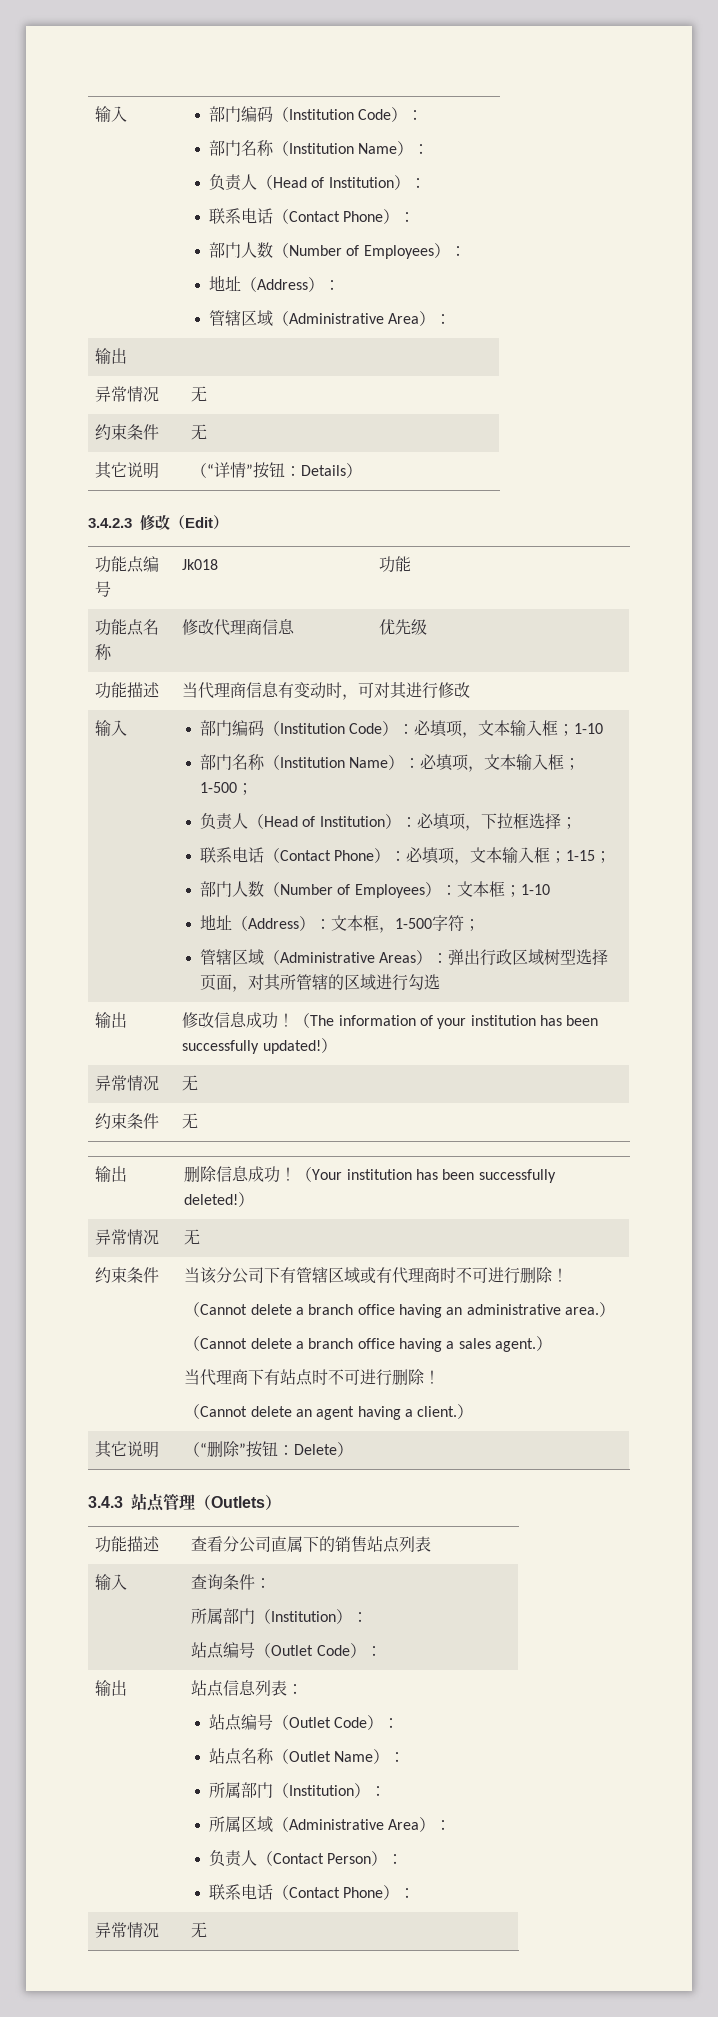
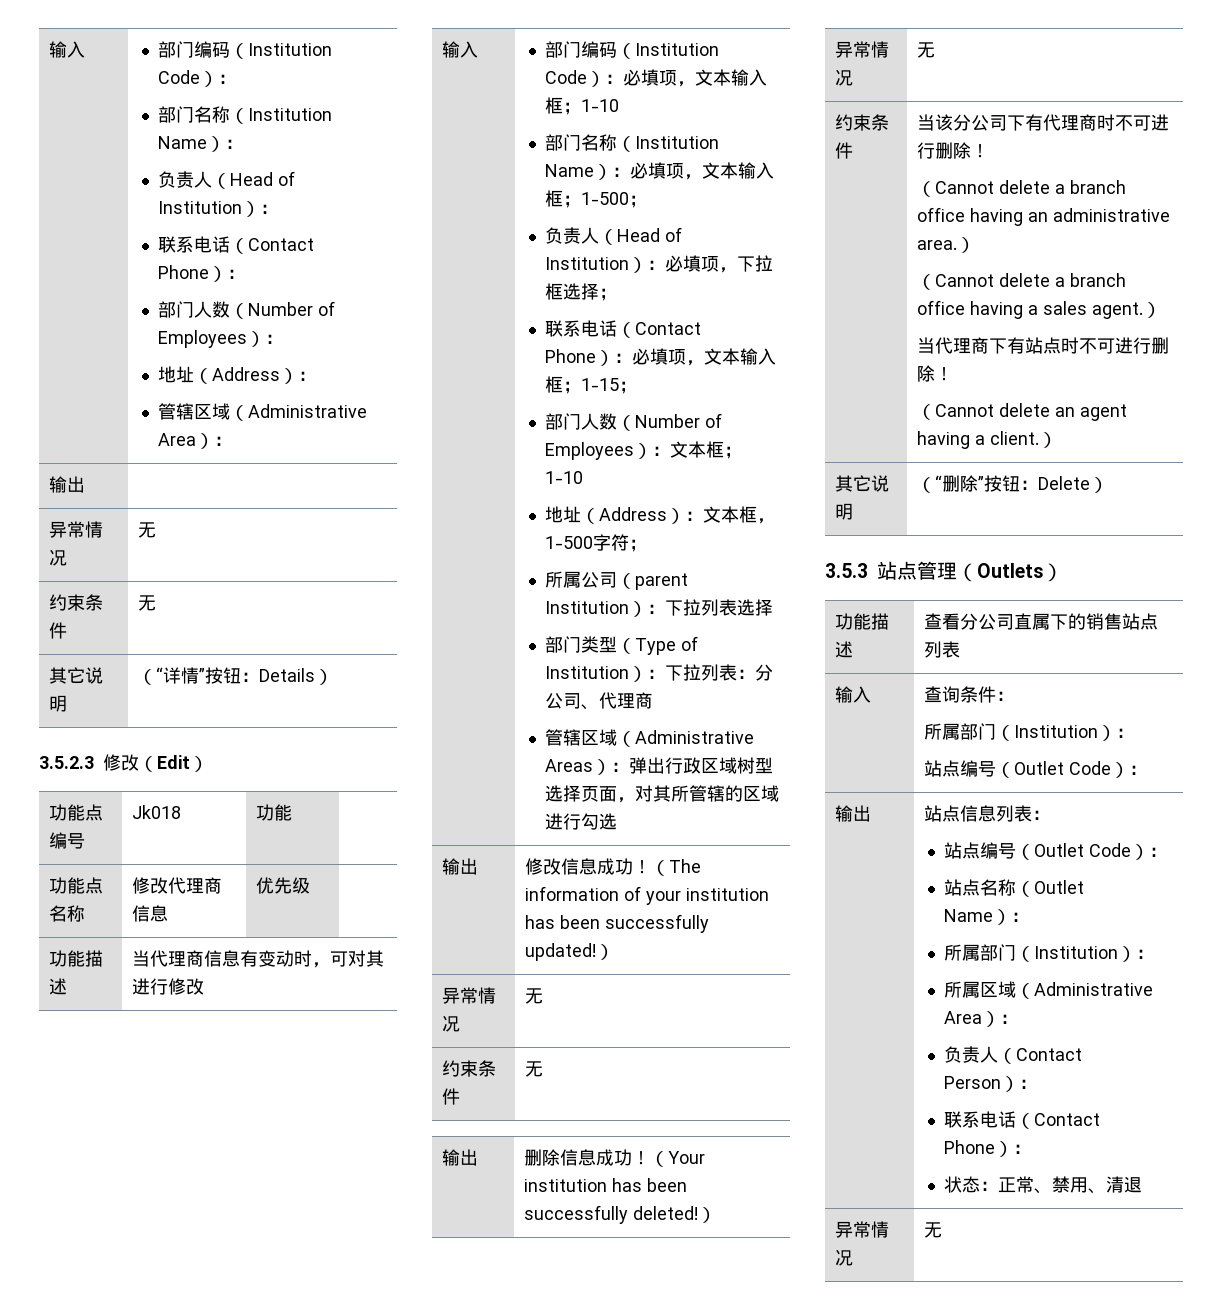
[88,518,132,528] 3.4.2.3 -> [39,756,94,769] 3.5.2.3
(480, 925) none -> [545,571,689,590] [545,599,774,617] [545,636,699,655] [545,664,774,682] [545,692,654,710] // 所属公司（parent Institution）：下拉列表选择 // 部门类型（Type of Institution）：下拉列表：分公司、代理商
[296,1267,393,1284] 管辖区域或有 -> (1044, 122) none
[88,1496,123,1508] 3.4.3 -> [825,563,868,578] 3.5.3
(416, 1893) none -> [944,1176,1143,1194] // 状态：正常、禁用、清退

